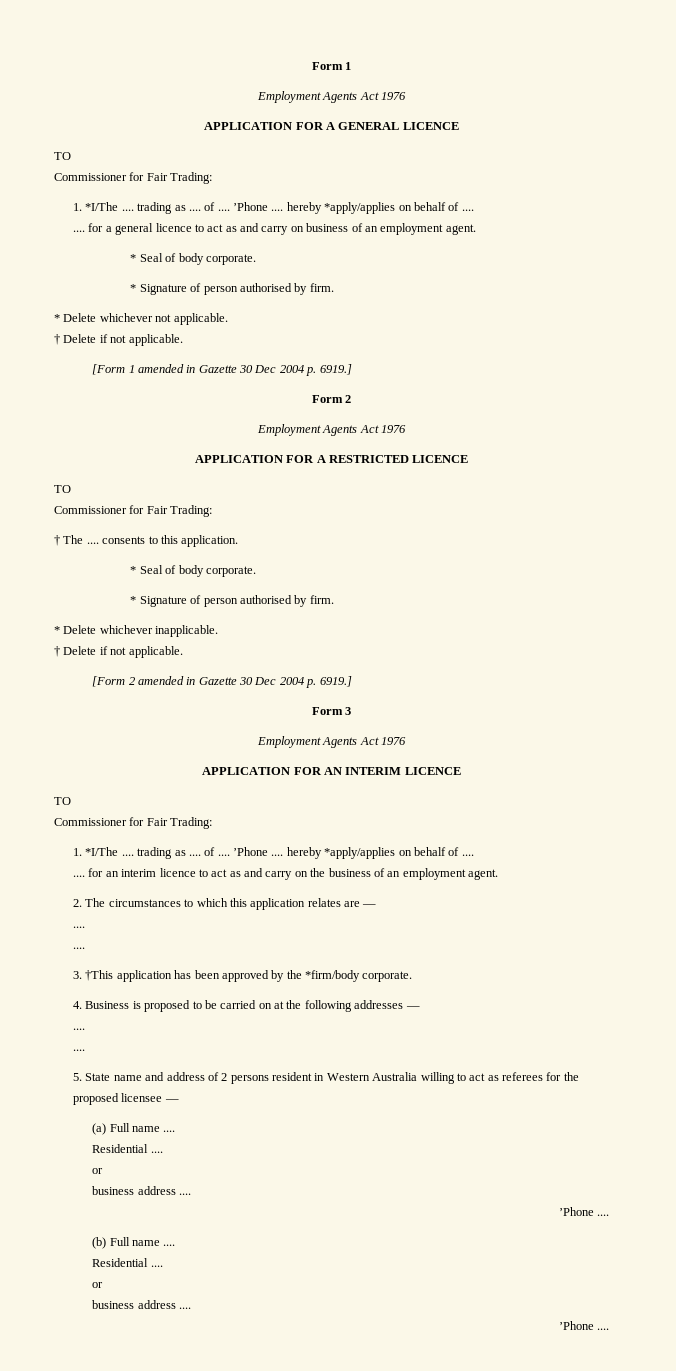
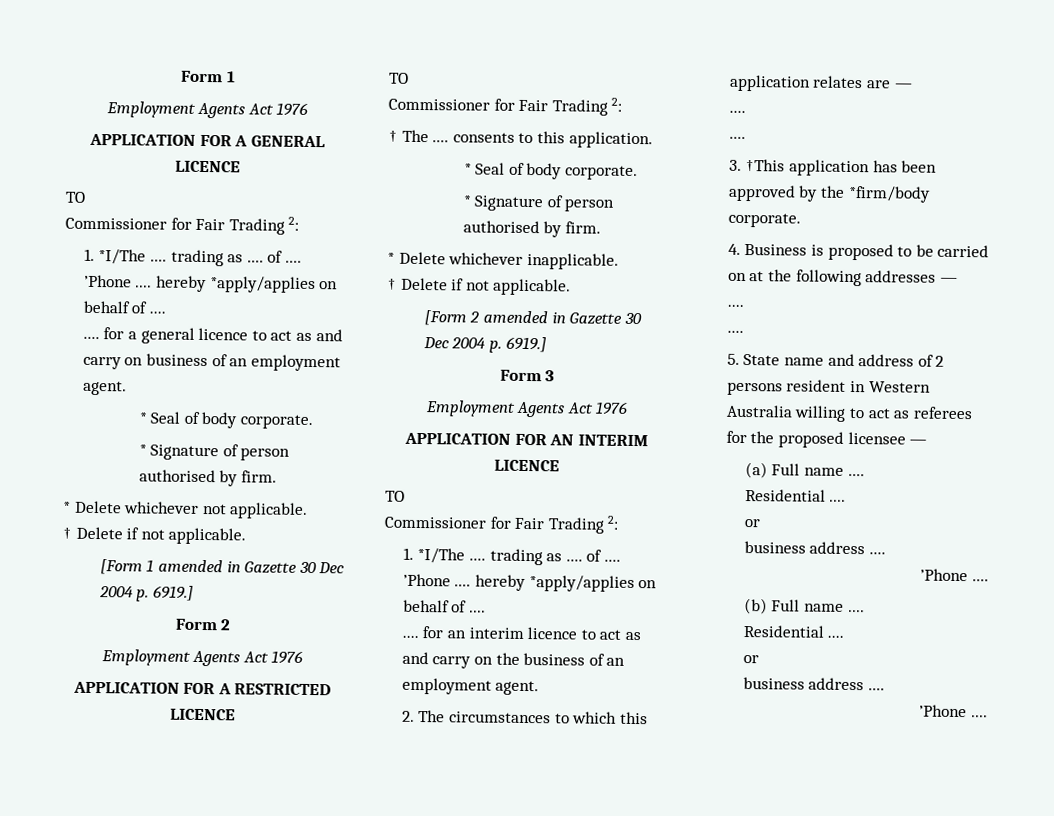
[170,172,213,184] Trading: -> [228,216,300,235] Trading 2:
[170,505,213,517] Trading: -> [551,97,623,116] Trading 2:
[170,817,213,829] Trading: -> [547,515,620,534] Trading 2:

